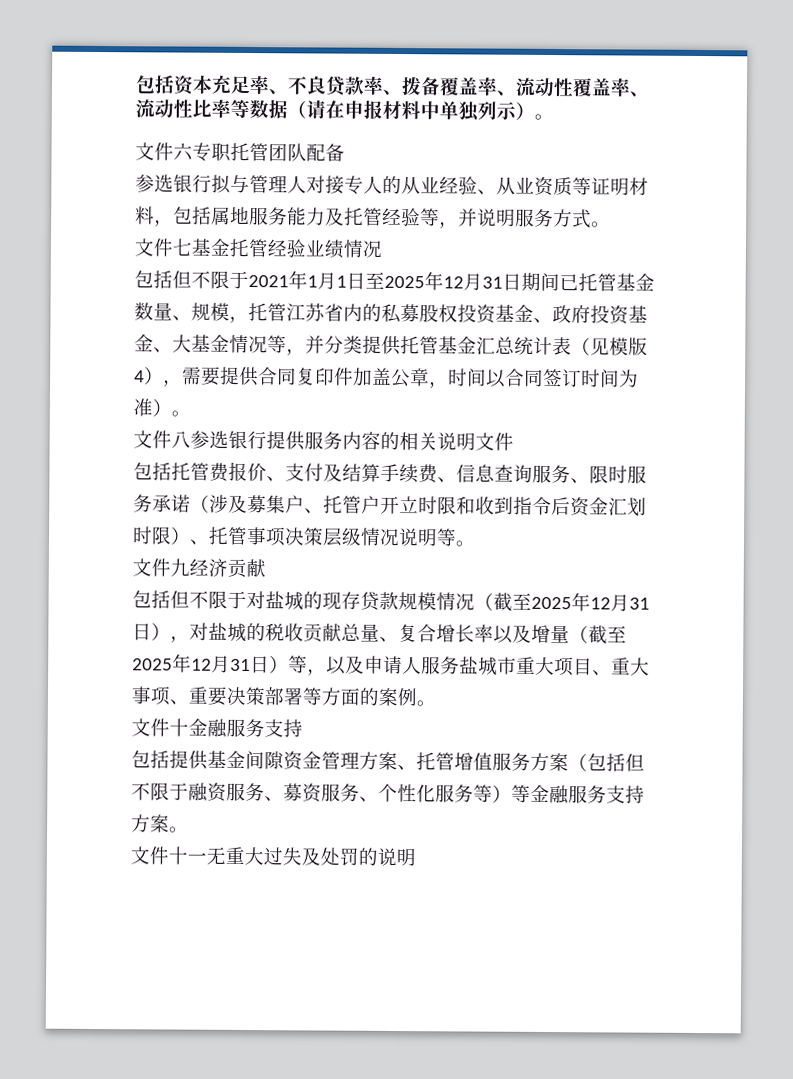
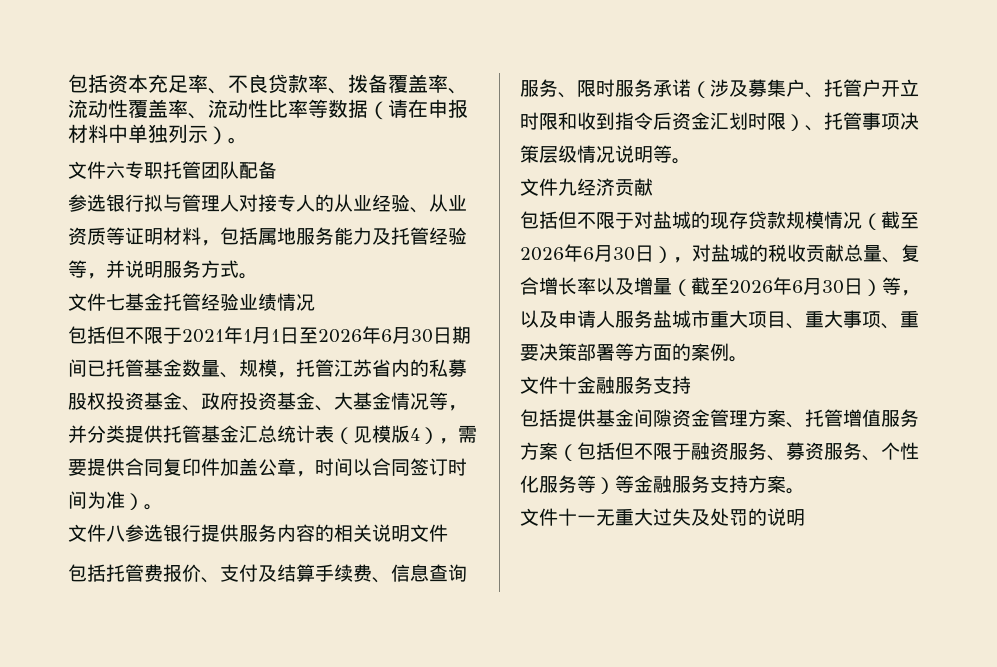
[384,271,503,291] 2025年12月31 -> [318,326,433,344] 2026年6月30
[531,592,650,612] 2025年12月31 -> [520,244,635,262] 2026年6月30
[132,653,251,673] 2025年12月31 -> [729,277,844,295] 2026年6月30

